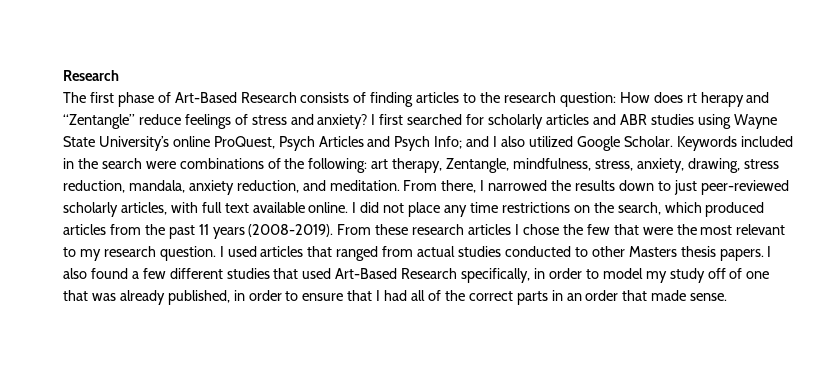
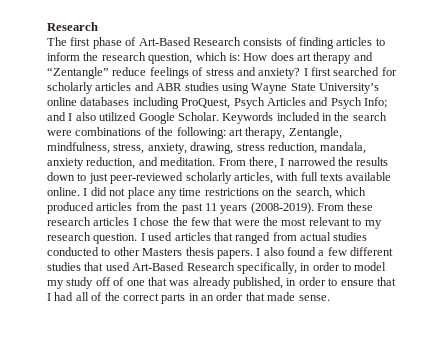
(477, 98) none -> [47,52,80,61] inform
[559,92,744,107] question: How does rt herapy -> [148,52,352,64] question, which is: How does art therapy
(210, 141) none -> [80,97,179,109] databases including
[224,203,249,213] text -> [320,173,343,181] texts

